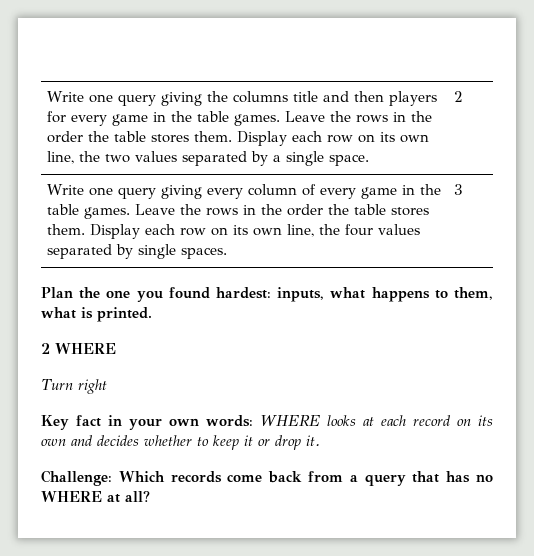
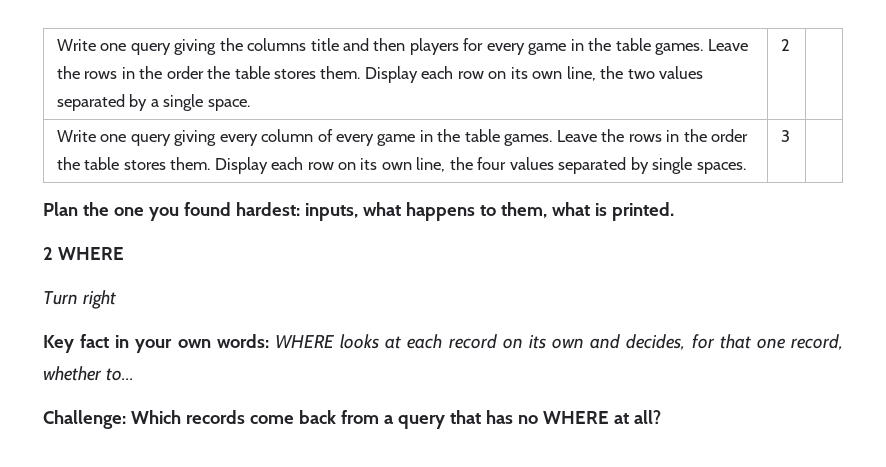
[97,435,320,450] decides whether to keep it or drop it. -> [626,334,843,351] [43,366,134,381] decides, for that one record, whether to...

